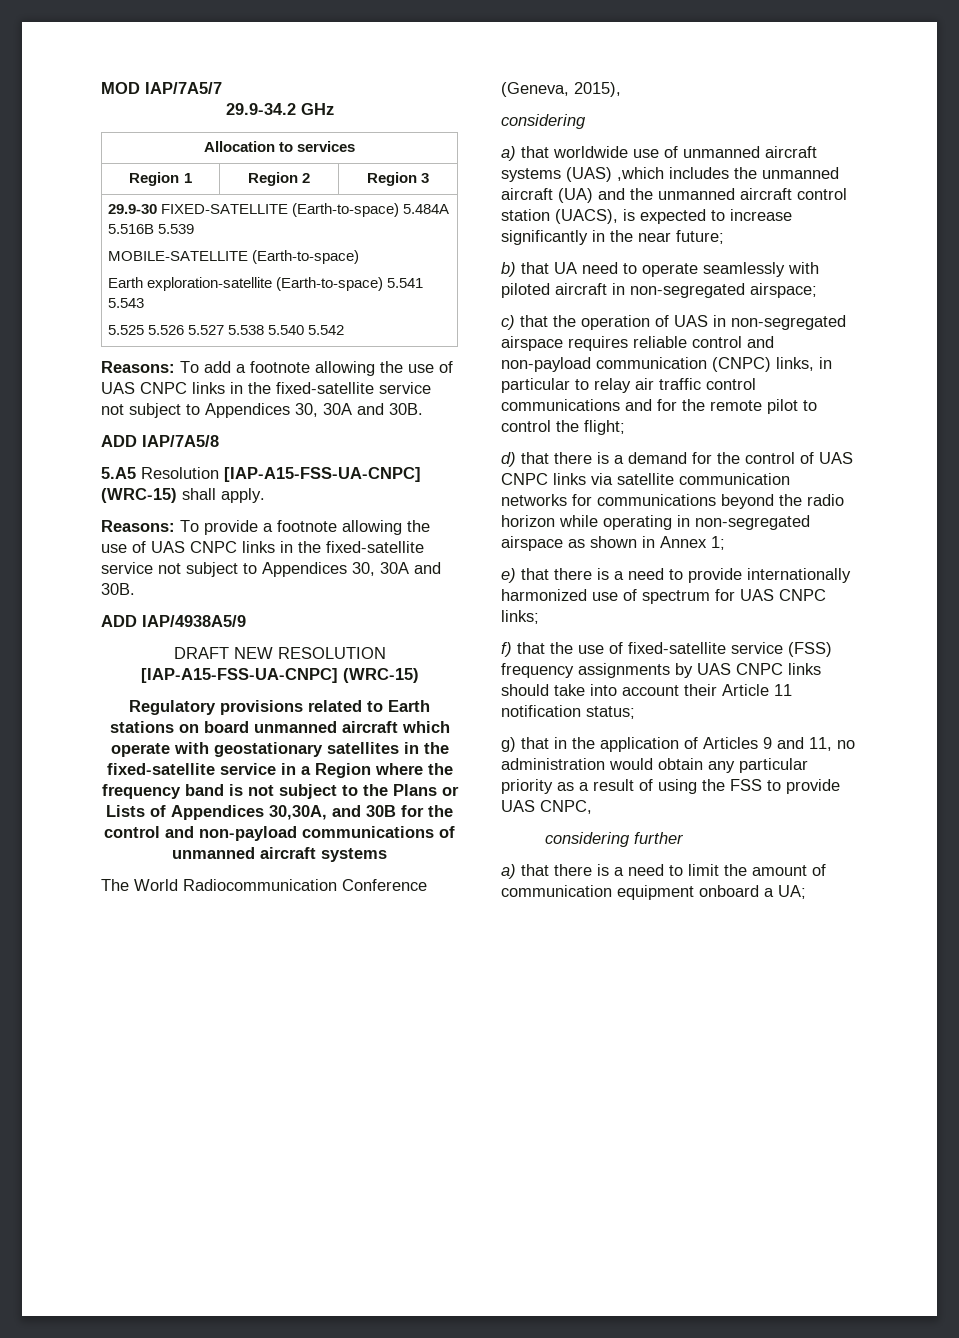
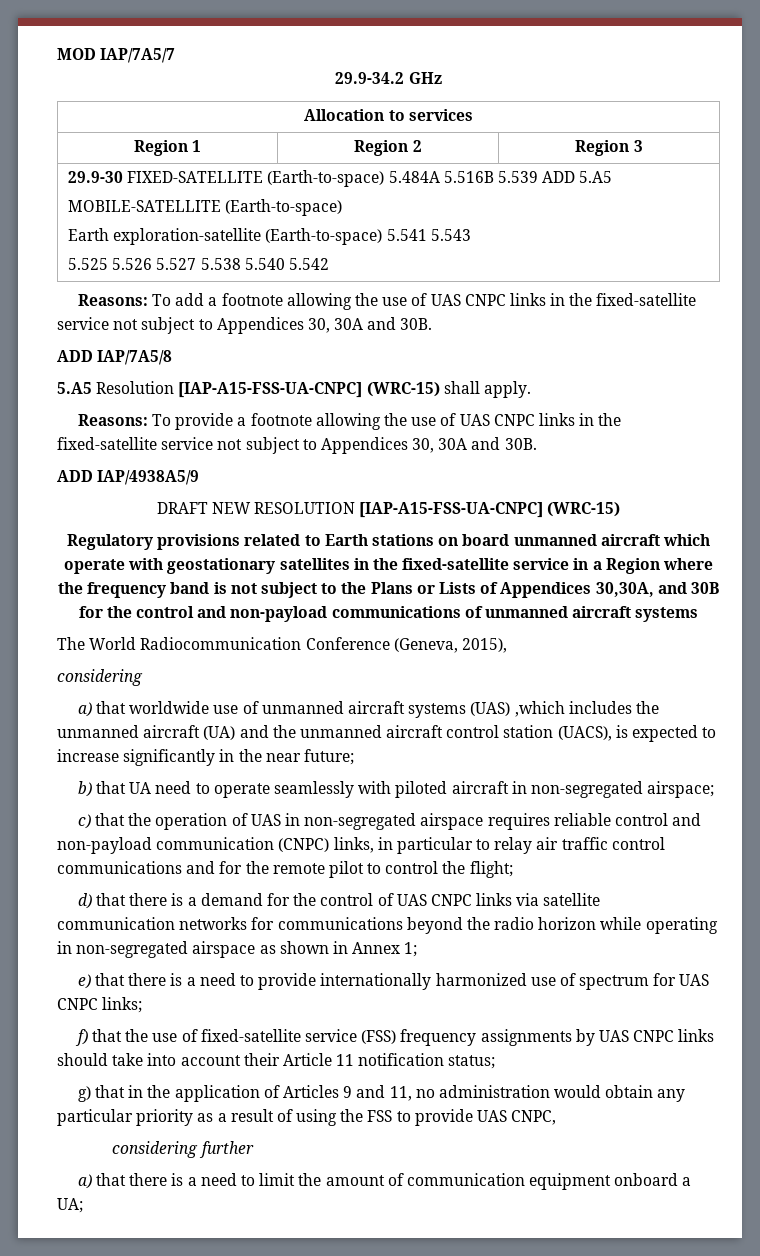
(194, 229) none -> [542,171,613,183] ADD 5.A5

